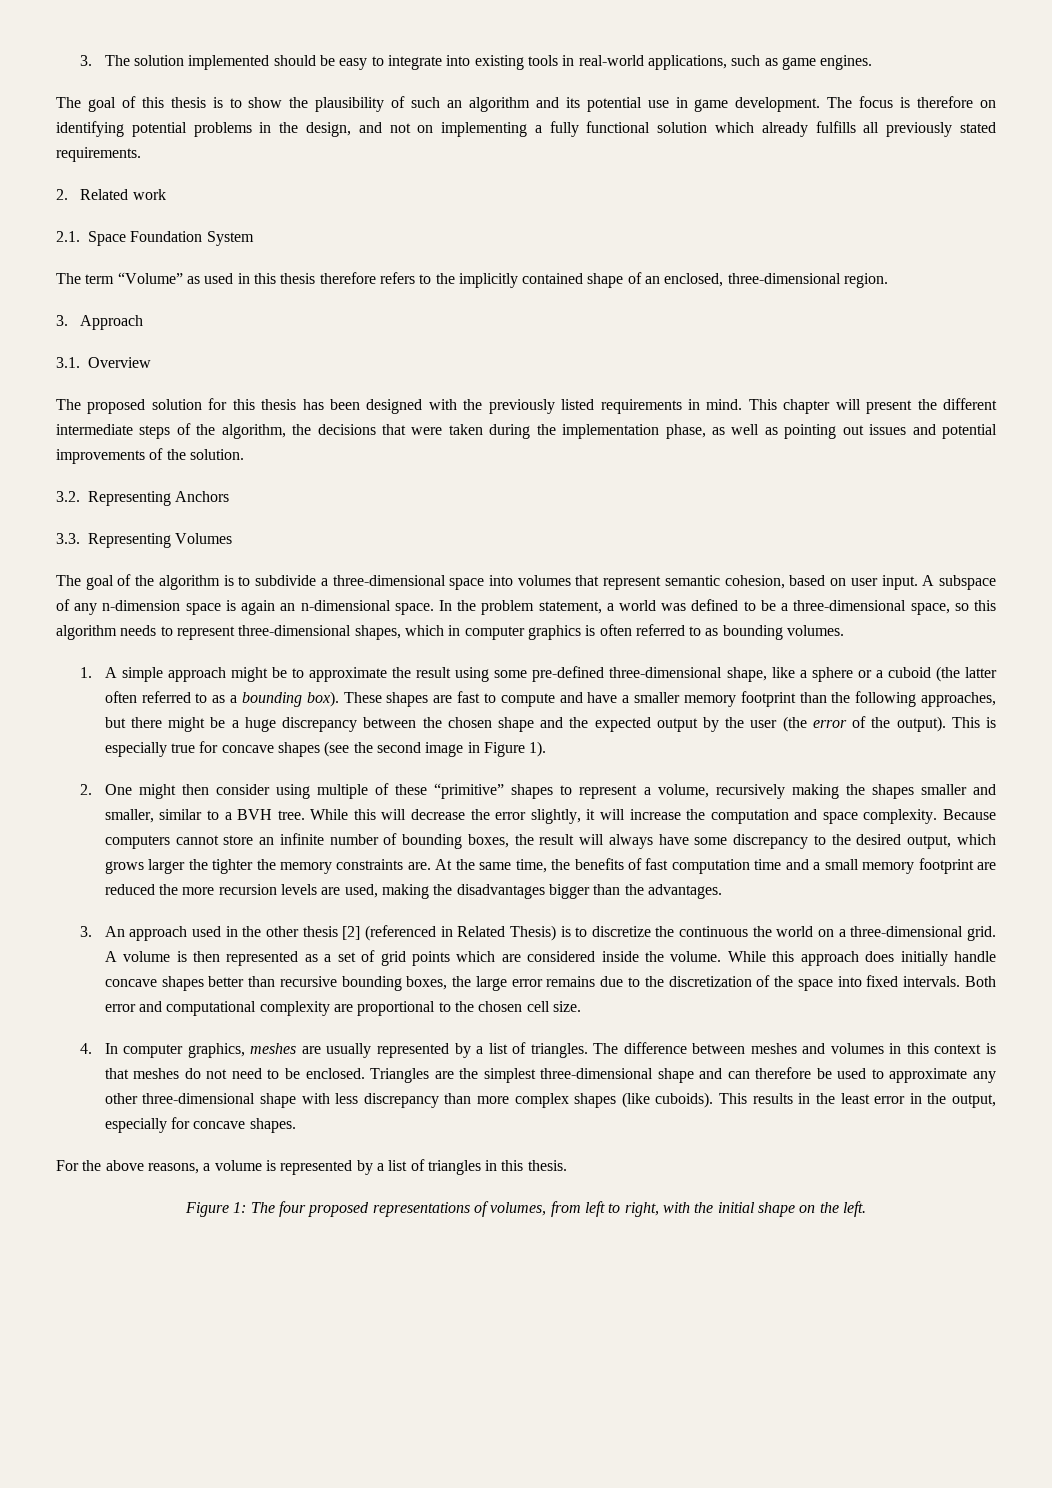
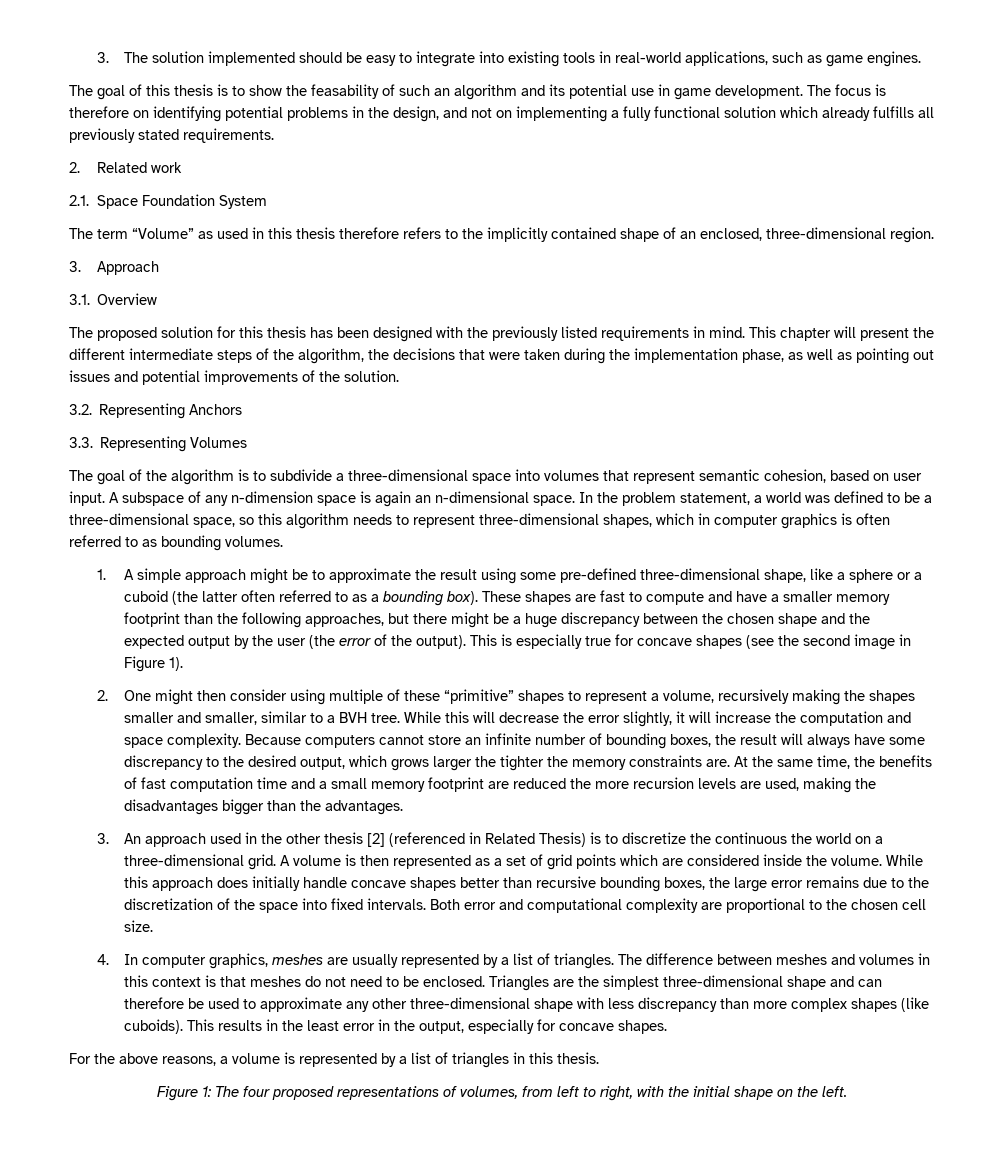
[315,97,385,112] plausibility -> [311,84,379,99] feasability

